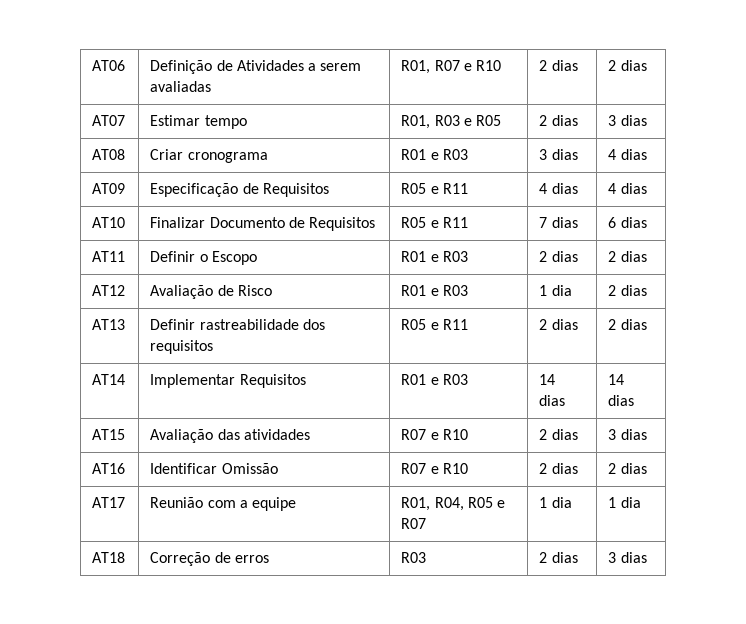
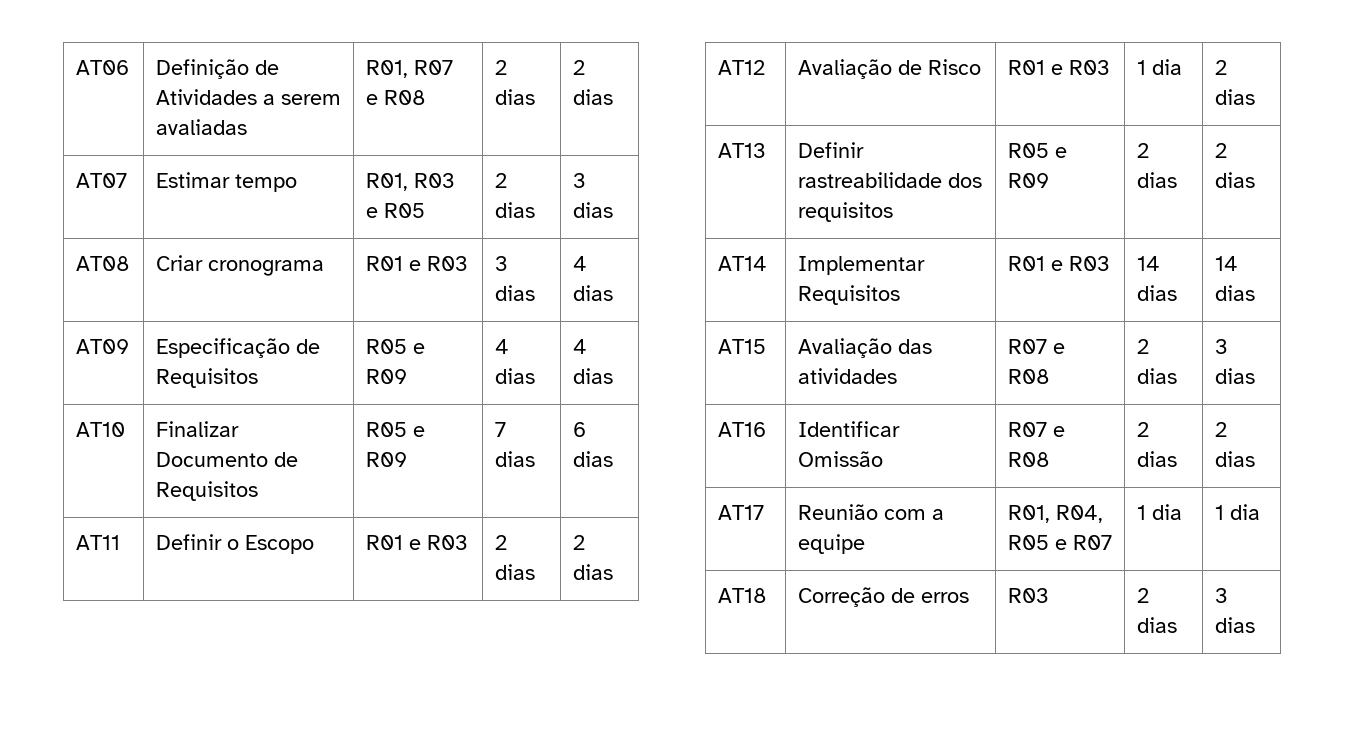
[476,60,502,71] R10 -> [383,90,426,105] R08
[442,183,468,194] R11 -> [365,369,407,384] R09
[442,217,468,228] R11 -> [365,452,407,467] R09
[442,319,468,330] R11 -> [1007,173,1049,188] R09
[442,429,468,440] R10 -> [1007,369,1050,384] R08
[442,463,468,474] R10 -> [1007,452,1050,467] R08

